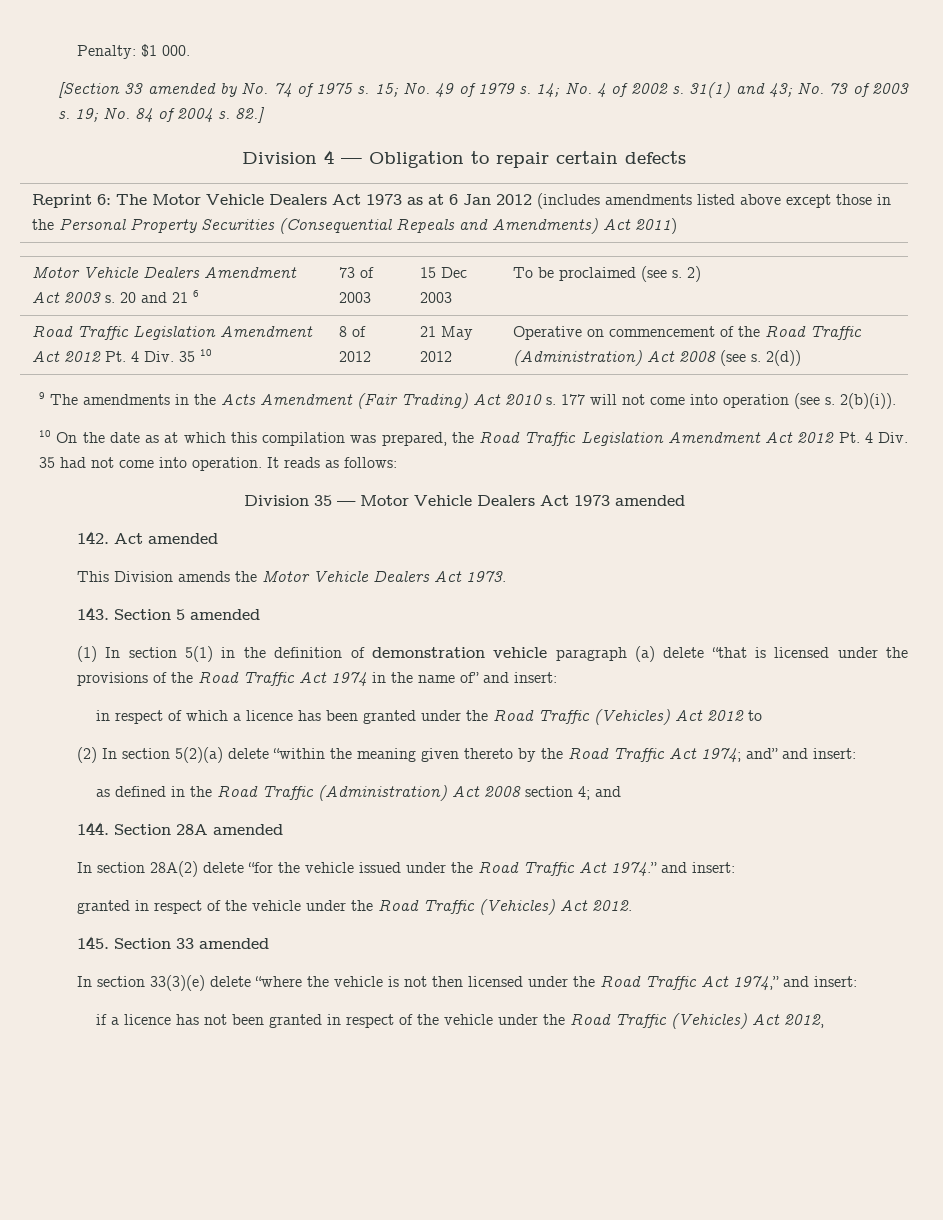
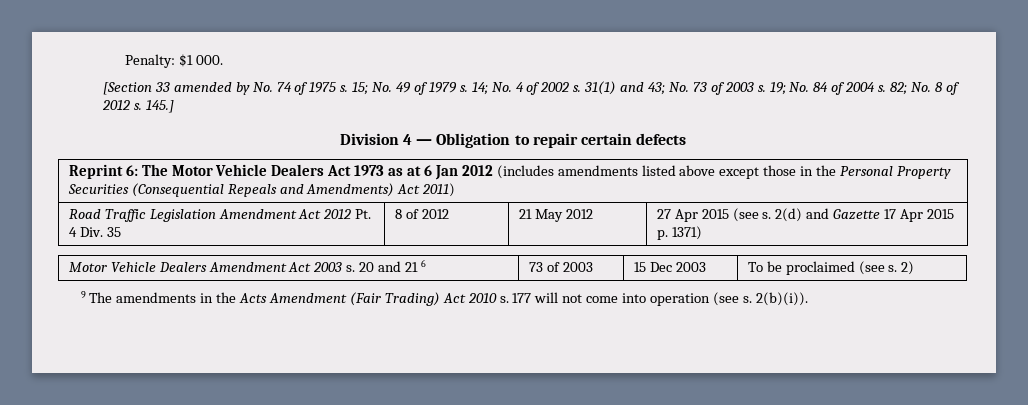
[235,107,266,123] 82.] -> [890,82,960,95] [101,100,174,113] 82; No. 8 of 2012 s. 145.]
(677, 226) none -> [68,209,372,222] [68,227,121,237] [394,209,449,219] [518,209,593,222] [656,208,954,222] [656,226,702,240] // Road Traffic Legislation Amendment Act 2012 Pt. 4 Div. 35 | 8 of 2012 | 21 May 2012 | 27 Apr 2015 (see s. 2(d) and Gazette 17 Apr 2015 p. 1371)
[31,325,313,340] [31,349,212,362] [338,326,366,337] [338,351,371,362] [419,326,473,340] [419,351,452,362] [512,325,862,340] [512,350,801,366] // Road Traffic Legislation Amendment Act 2012 Pt. 4 Div. 35 10 | 8 of 2012 | 21 May 2012 | Operative on commencement of the Road Traffic (Administration) Act 2008 (see s. 2(d)) -> (915, 268) none
[39,430,908,446] [39,457,398,471] [243,495,685,506] [77,531,219,544] [77,570,507,582] [77,607,261,620] [77,646,908,662] [77,671,558,687] [96,709,763,725] [77,747,857,763] [96,785,622,801] [77,822,284,835] [77,861,736,877] [77,899,633,915] [77,936,270,949] [77,975,858,991] [96,1013,825,1029] // 10 On the date as at which this compilation was prepared, the Road Traffic Legislation Amendment Act 2012 Pt. 4 Div. 35 had not come into operation. It reads as follows: // Division 35 — Motor Vehicle Dealers Act 1973 amended // 142. Act amended // This Division amends the Motor Vehicle Dealers Act 1973. // 143. Section 5 amended // (1) In section 5(1) in the definition of demonstration vehicle paragraph (a) delete “that is licensed under the provisions of the Road Traffic Act 1974 in the name of” and insert: // in respect of which a licence has been granted under the Road Traffic (Vehicles) Act 2012 to // (2) In section 5(2)(a) delete “within the meaning given thereto by the Road Traffic Act 1974; and” and insert: // as defined in the Road Traffic (Administration) Act 2008 section 4; and // 144. Section 28A amended // In section 28A(2) delete “for the vehicle issued under the Road Traffic Act 1974.” and insert: // granted in respect of the vehicle under the Road Traffic (Vehicles) Act 2012. // 145. Section 33 amended // In section 33(3)(e) delete “where the vehicle is not then licensed under the Road Traffic Act 1974,” and insert: // if a licence has not been granted in respect of the vehicle under the Road Traffic (Vehicles) Act 2012, -> (808, 299) none

